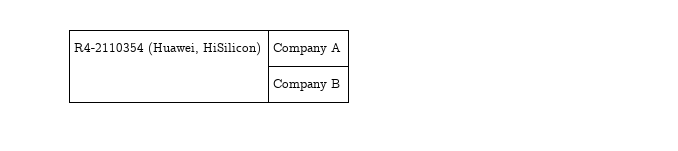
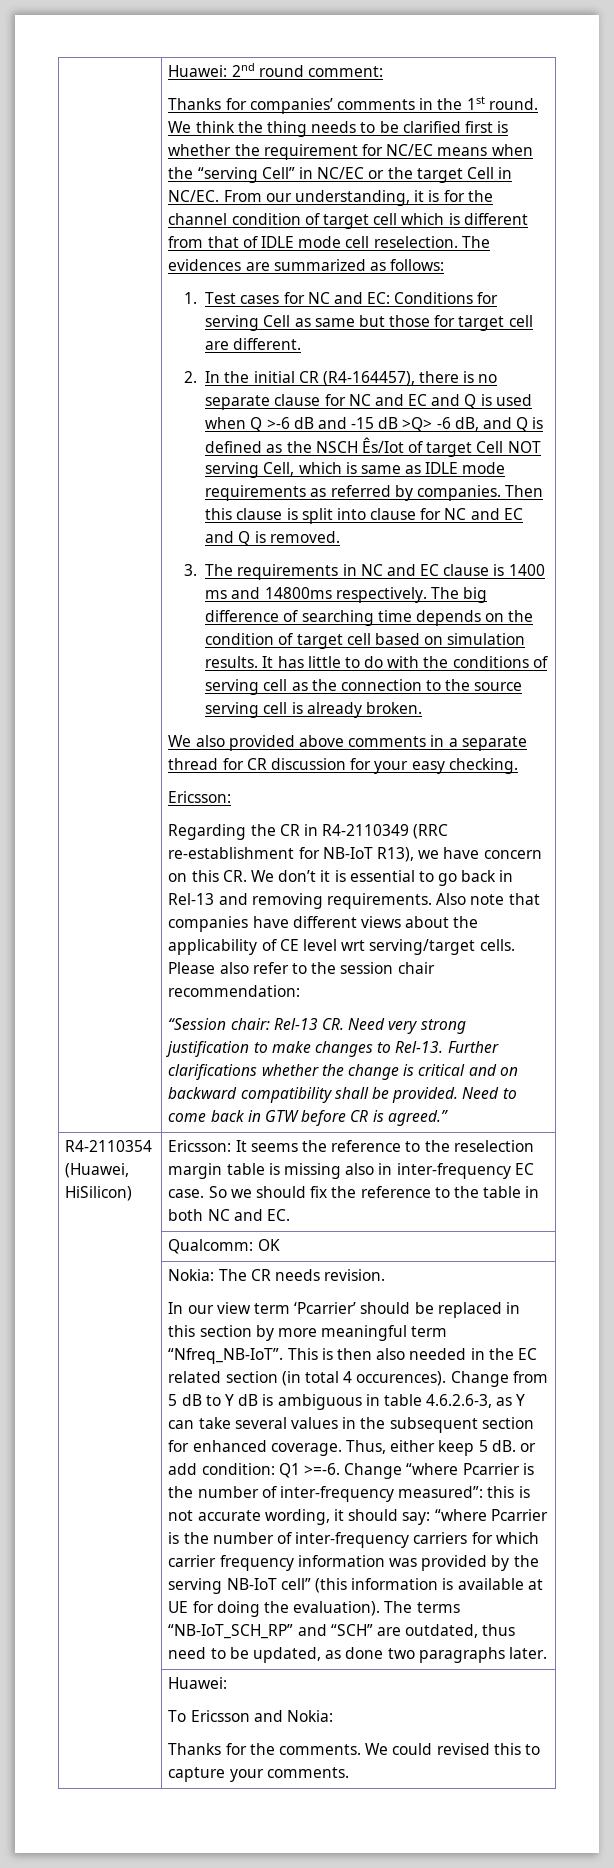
[74,42,262,56] [273,43,342,55] [273,79,341,91] R4-2110354 (Huawei, HiSilicon) | Company A // | Company B -> [168,63,383,77] [168,96,538,114] [168,121,509,137] [168,144,533,160] [168,167,513,183] [168,190,493,206] [168,213,528,229] [168,236,490,248] [168,259,445,271] [184,292,499,304] [205,315,533,331] [205,338,302,350] [184,371,498,386] [205,394,532,410] [205,417,544,432] [205,437,541,457] [205,462,506,478] [205,485,544,501] [205,508,523,524] [205,531,340,546] [184,564,545,580] [205,587,488,603] [205,610,534,626] [205,633,526,649] [205,656,548,668] [205,679,523,695] [205,702,422,718] [168,735,527,751] [168,758,518,774] [168,791,232,803] [168,824,449,840] [168,847,542,862] [168,870,514,886] [168,893,540,909] [168,916,479,932] [168,939,515,955] [168,962,435,974] [168,985,301,997] [168,1018,466,1034] [166,1041,499,1057] [168,1064,518,1080] [168,1087,517,1103] [168,1110,448,1126] [65,1140,153,1152] [65,1163,130,1178] [65,1186,133,1201] [168,1140,534,1152] [168,1163,534,1179] [168,1186,540,1198] [168,1209,290,1221] [168,1239,280,1254] [168,1269,386,1281] [168,1302,520,1318] [168,1325,448,1341] [168,1348,537,1364] [168,1371,548,1387] [168,1394,526,1410] [168,1417,534,1433] [168,1440,536,1456] [168,1463,534,1479] [168,1486,530,1502] [168,1509,548,1525] [168,1532,539,1548] [168,1555,539,1571] [168,1578,543,1594] [168,1601,460,1617] [168,1624,516,1639] [168,1647,547,1663] [168,1677,228,1689] [168,1710,333,1722] [168,1743,540,1755] [168,1767,349,1782] | Huawei: 2nd round comment: // Thanks for companies’ comments in the 1st round. We think the thing needs to be clarified first is whether the requirement for NC/EC means when the “serving Cell” in NC/EC or the target Cell in NC/EC. From our understanding, it is for the channel condition of target cell which is different from that of IDLE mode cell reselection. The evidences are summarized as follows: // 1. Test cases for NC and EC: Conditions for serving Cell as same but those for target cell are different. // 2. In the initial CR (R4-164457), there is no separate clause for NC and EC and Q is used when Q >-6 dB and -15 dB >Q> -6 dB, and Q is defined as the NSCH Ês/Iot of target Cell NOT serving Cell, which is same as IDLE mode requirements as referred by companies. Then this clause is split into clause for NC and EC and Q is removed. // 3. The requirements in NC and EC clause is 1400 ms and 14800ms respectively. The big difference of searching time depends on the condition of target cell based on simulation results. It has little to do with the conditions of serving cell as the connection to the source serving cell is already broken. // We also provided above comments in a separate thread for CR discussion for your easy checking. // Ericsson: // Regarding the CR in R4-2110349 (RRC re-establishment for NB-IoT R13), we have concern on this CR. We don’t it is essential to go back in Rel-13 and removing requirements. Also note that companies have different views about the applicability of CE level wrt serving/target cells. Please also refer to the session chair recommendation: // “Session chair: Rel-13 CR. Need very strong justification to make changes to Rel-13. Further clarifications whether the change is critical and on backward compatibility shall be provided. Need to come back in GTW before CR is agreed.” // R4-2110354 (Huawei, HiSilicon) | Ericsson: It seems the reference to the reselection margin table is missing also in inter-frequency EC case. So we should fix the reference to the table in both NC and EC. // | Qualcomm: OK // | Nokia: The CR needs revision. // In our view term ‘Pcarrier’ should be replaced in this section by more meaningful term “Nfreq_NB-IoT”. This is then also needed in the EC related section (in total 4 occurences). Change from 5 dB to Y dB is ambiguous in table 4.6.2.6-3, as Y can take several values in the subsequent section for enhanced coverage. Thus, either keep 5 dB. or add condition: Q1 >=-6. Change “where Pcarrier is the number of inter-frequency measured”: this is not accurate wording, it should say: “where Pcarrier is the number of inter-frequency carriers for which carrier frequency information was provided by the serving NB-IoT cell” (this information is available at UE for doing the evaluation). The terms “NB-IoT_SCH_RP” and “SCH” are outdated, thus need to be updated, as done two paragraphs later. // | Huawei: // To Ericsson and Nokia: // Thanks for the comments. We could revised this to capture your comments.

